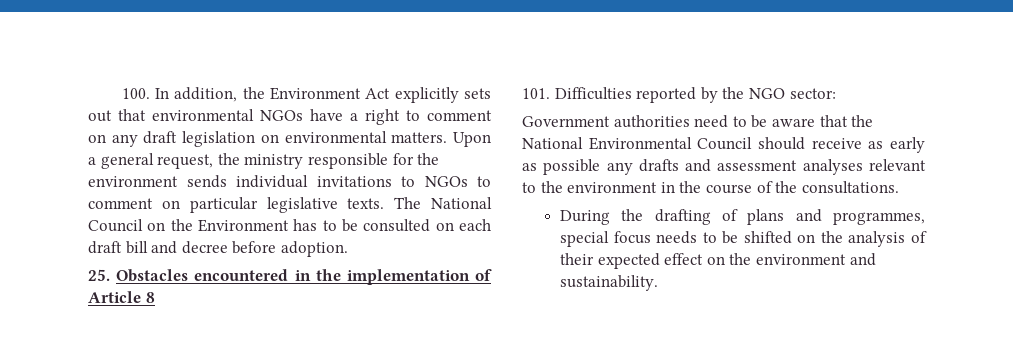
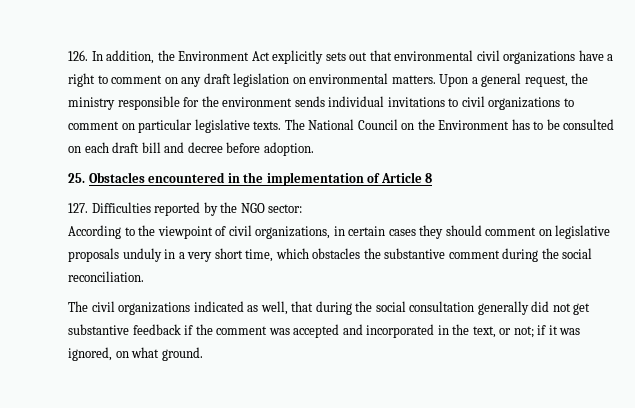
[121,88,150,99] 100. -> [68,50,88,61] 126.
[260,110,303,121] NGOs -> [476,50,576,64] civil organizations
[424,176,468,187] NGOs -> [461,96,561,110] civil organizations
[522,88,550,99] 101. -> [68,203,88,213] 127.
[522,115,874,128] [522,137,925,153] [522,159,926,175] [522,181,899,194] [559,209,925,225] [559,231,927,247] [559,253,876,269] [559,275,658,291] Government authorities need to be aware that the National Environmental Council should receive as early as possible any drafts and assessment analyses relevant to the environment in the course of the consultations. // During the drafting of plans and programmes, special focus needs to be shifted on the analysis of their expected effect on the environment and sustainability. -> [68,225,611,239] [68,248,593,262] [68,271,144,282] [68,301,591,315] [68,324,581,338] [68,347,203,361] According to the viewpoint of civil organizations, in certain cases they should comment on legislative proposals unduly in a very short time, which obstacles the substantive comment during the social reconciliation. // The civil organizations indicated as well, that during the social consultation generally did not get substantive feedback if the comment was accepted and incorporated in the text, or not; if it was ignored, on what ground.

